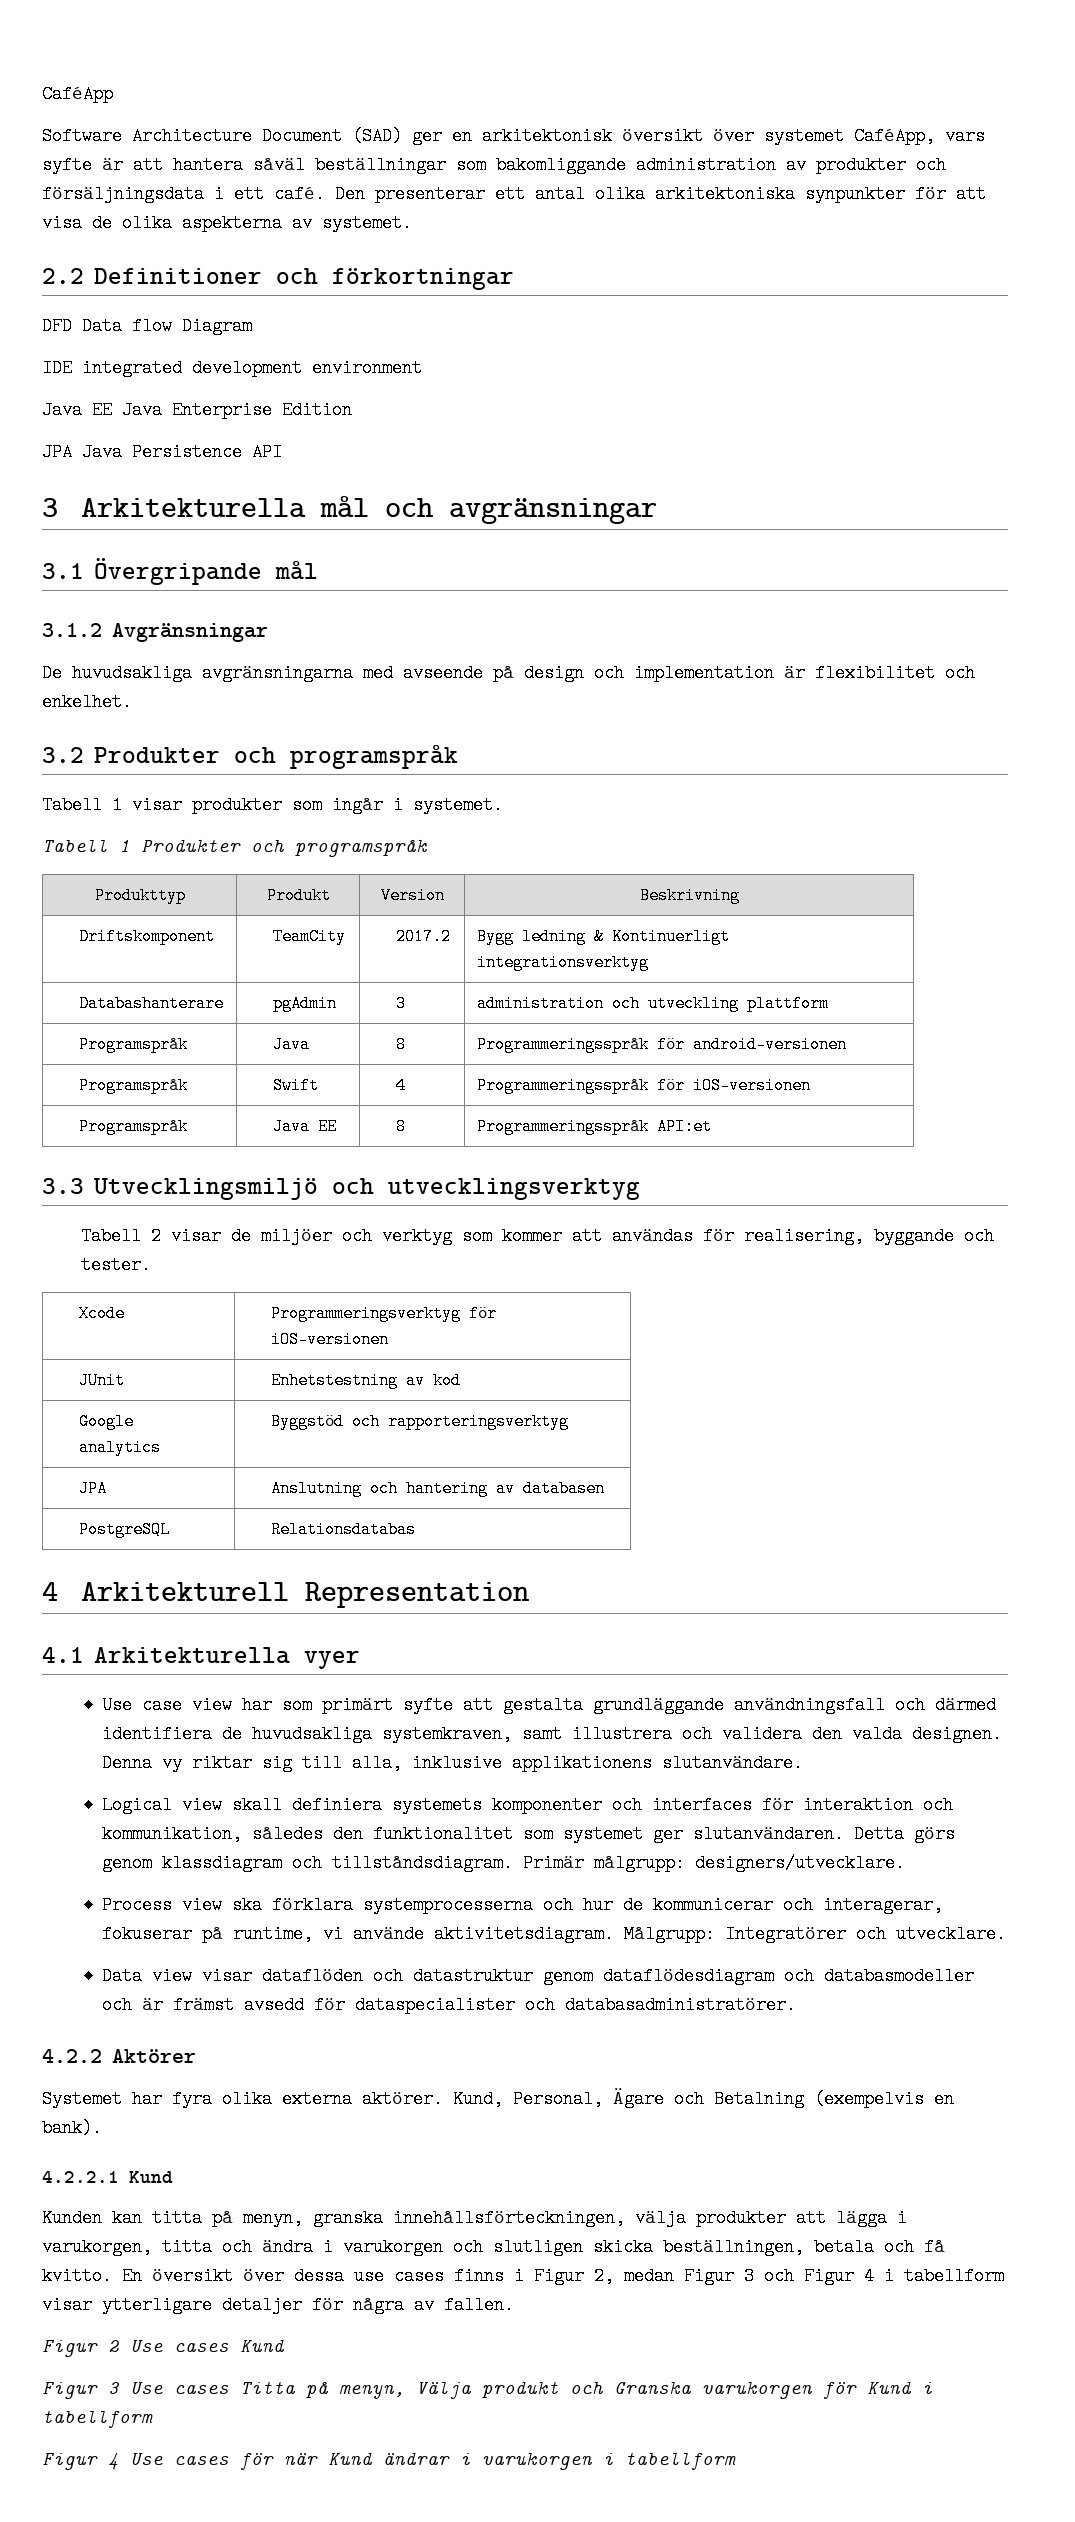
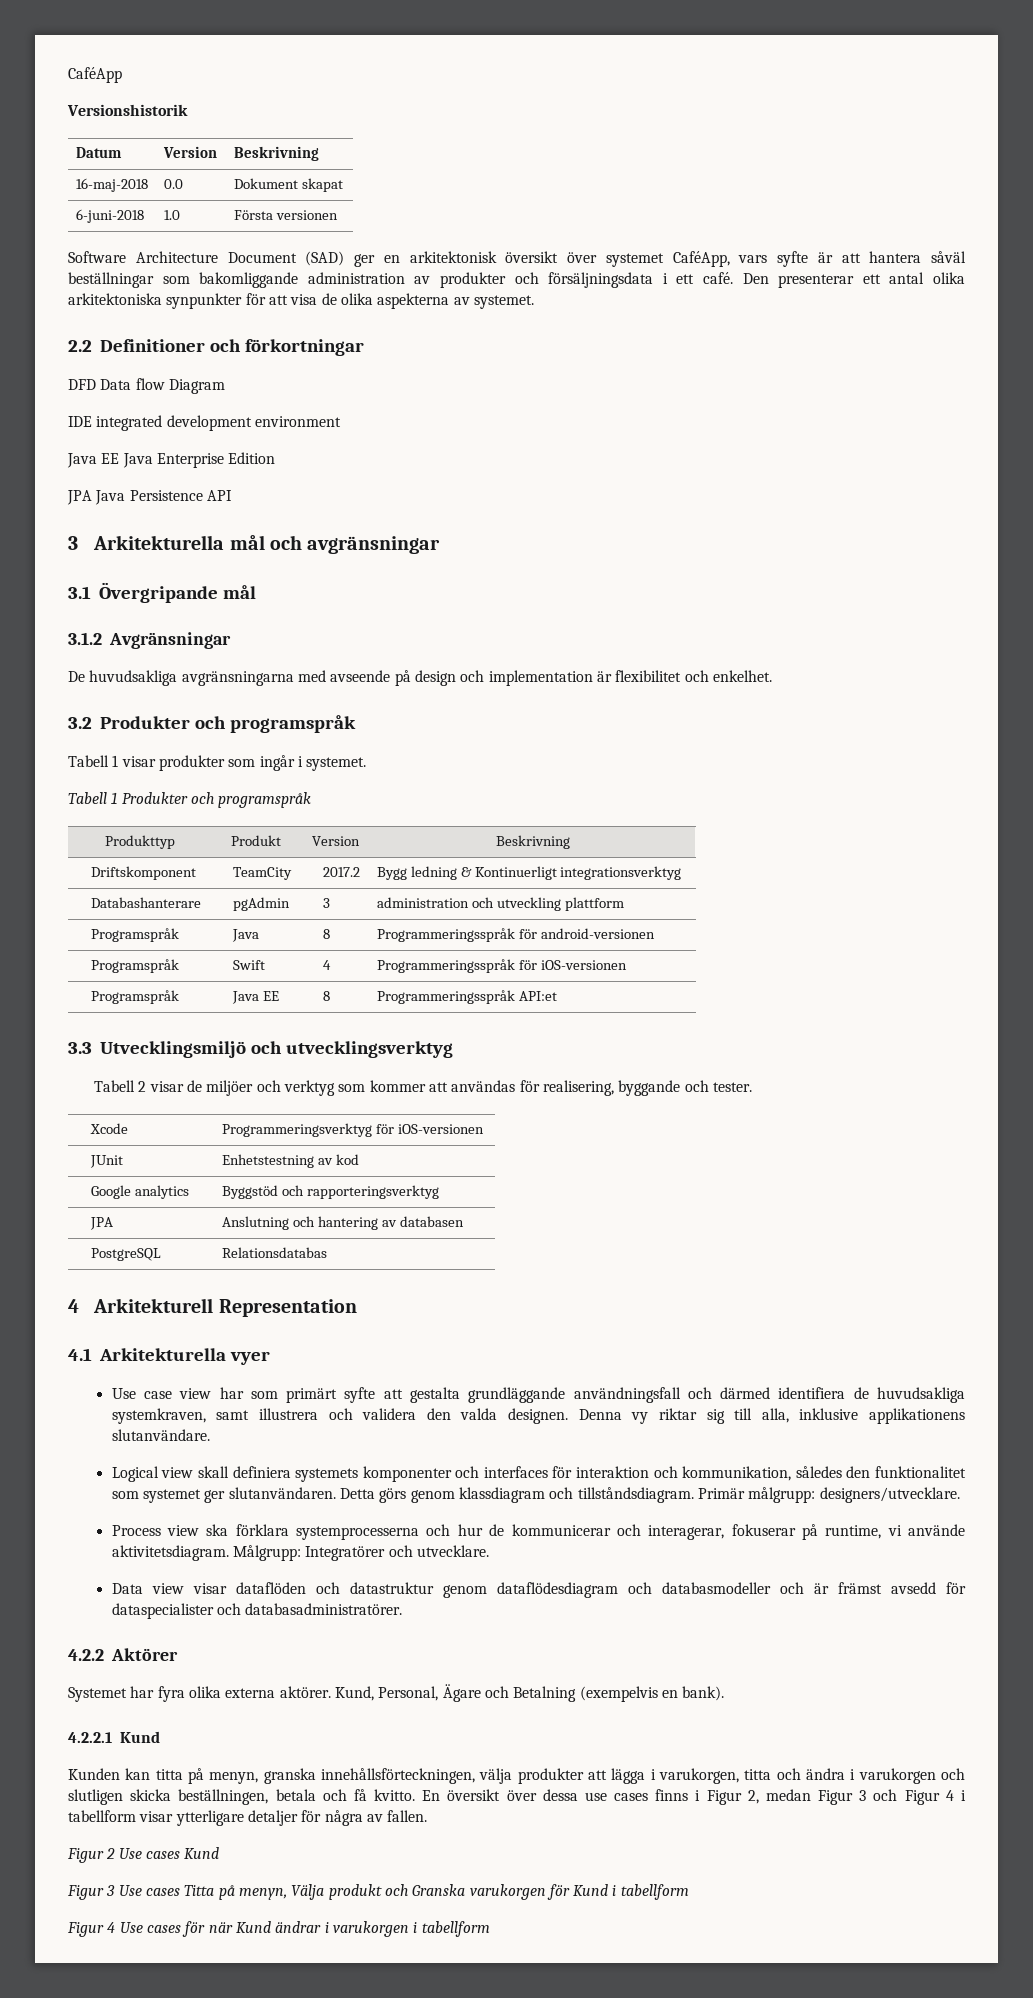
(113, 94) none -> [67,104,188,116] [75,147,122,158] [162,146,217,158] [233,146,319,161] [75,178,148,192] [163,179,183,189] [233,178,343,192] [75,209,144,223] [163,210,180,220] [233,210,338,220] // Versionshistorik // Datum | Version | Beskrivning // 16-maj-2018 | 0.0 | Dokument skapat // 6-juni-2018 | 1.0 | Första versionen

